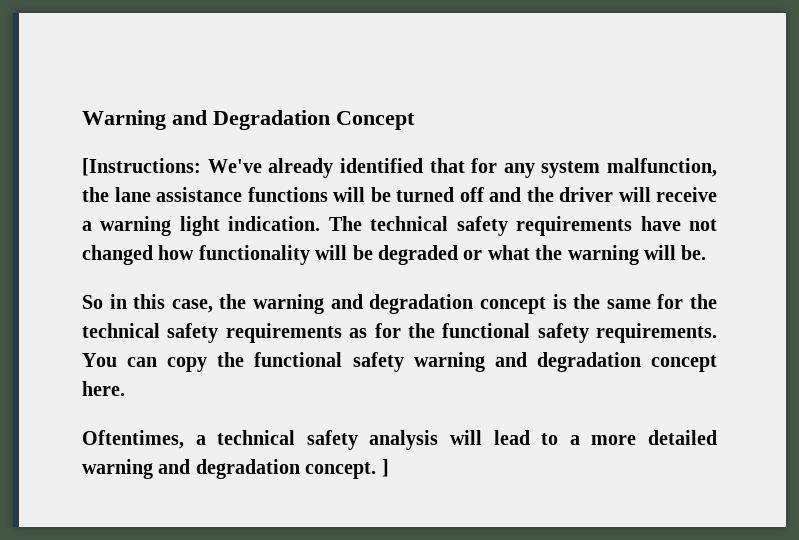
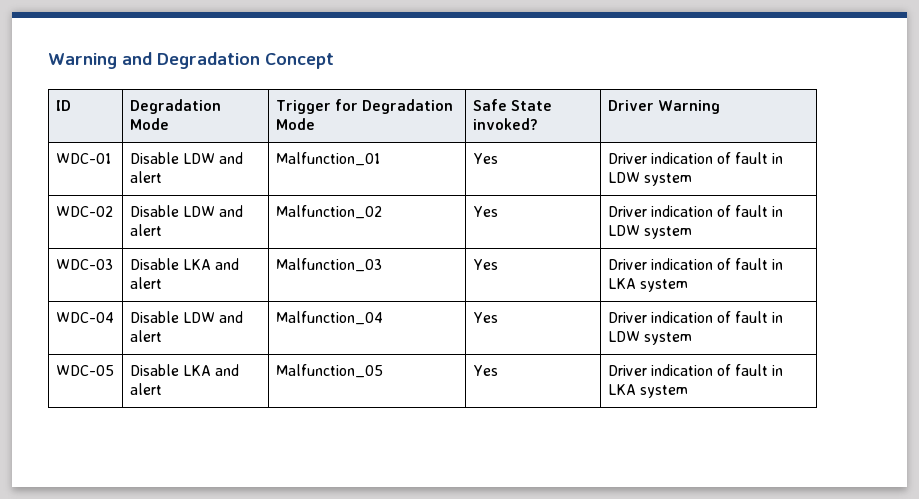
[82,158,717,178] [82,187,717,202] [82,216,717,236] [82,245,707,265] [82,294,717,314] [82,323,717,343] [82,352,717,372] [82,381,125,396] [82,430,718,450] [82,459,389,479] // [Instructions: We've already identified that for any system malfunction, the lane assistance functions will be turned off and the driver will receive a warning light indication. The technical safety requirements have not changed how functionality will be degraded or what the warning will be. // So in this case, the warning and degradation concept is the same for the technical safety requirements as for the functional safety requirements. You can copy the functional safety warning and degradation concept here. // Oftentimes, a technical safety analysis will lead to a more detailed warning and degradation concept. ] -> [55,100,71,111] [129,99,221,114] [129,118,169,130] [275,99,454,114] [275,118,315,130] [472,99,552,111] [472,118,538,130] [607,100,720,114] [55,153,111,164] [129,152,244,164] [129,171,162,183] [275,152,380,166] [472,153,498,164] [607,152,784,164] [607,172,692,186] [55,206,113,217] [129,205,244,217] [129,224,162,236] [275,205,382,219] [472,206,498,217] [607,205,784,217] [607,225,692,239] [55,259,113,270] [129,258,240,270] [129,277,162,289] [275,258,382,272] [472,259,498,270] [607,258,784,270] [607,278,688,292] [55,312,114,323] [129,311,244,323] [129,330,162,342] [275,311,383,325] [472,312,498,323] [607,311,784,323] [607,331,692,345] [55,365,114,376] [129,364,240,376] [129,383,162,395] [275,364,383,378] [472,365,498,376] [607,364,784,376] [607,384,688,398] // ID | Degradation Mode | Trigger for Degradation Mode | Safe State invoked? | Driver Warning // WDC-01 | Disable LDW and alert | Malfunction_01 | Yes | Driver indication of fault in LDW system // WDC-02 | Disable LDW and alert | Malfunction_02 | Yes | Driver indication of fault in LDW system // WDC-03 | Disable LKA and alert | Malfunction_03 | Yes | Driver indication of fault in LKA system // WDC-04 | Disable LDW and alert | Malfunction_04 | Yes | Driver indication of fault in LDW system // WDC-05 | Disable LKA and alert | Malfunction_05 | Yes | Driver indication of fault in LKA system

